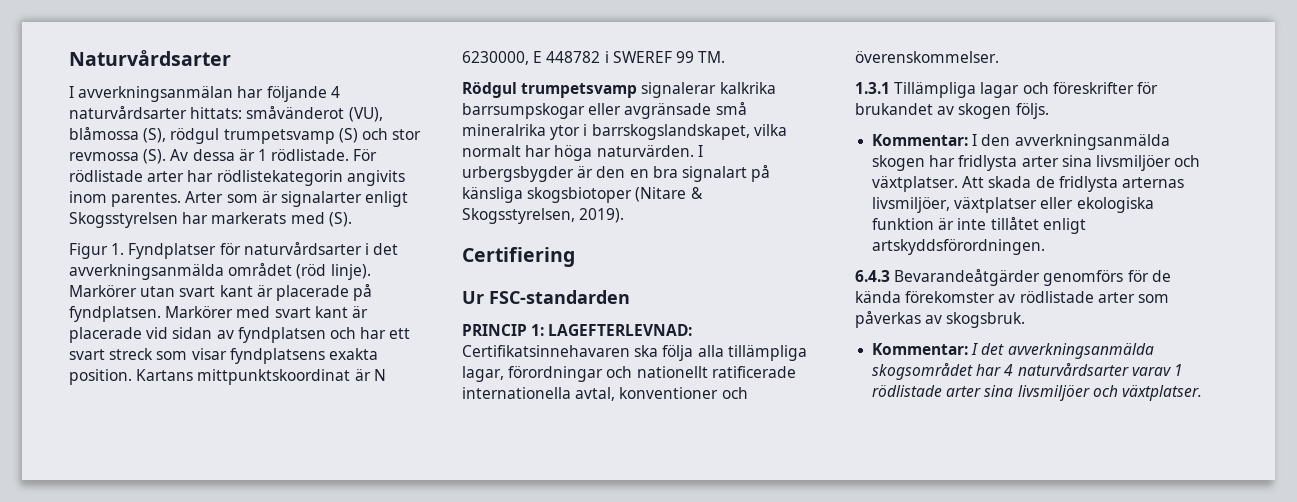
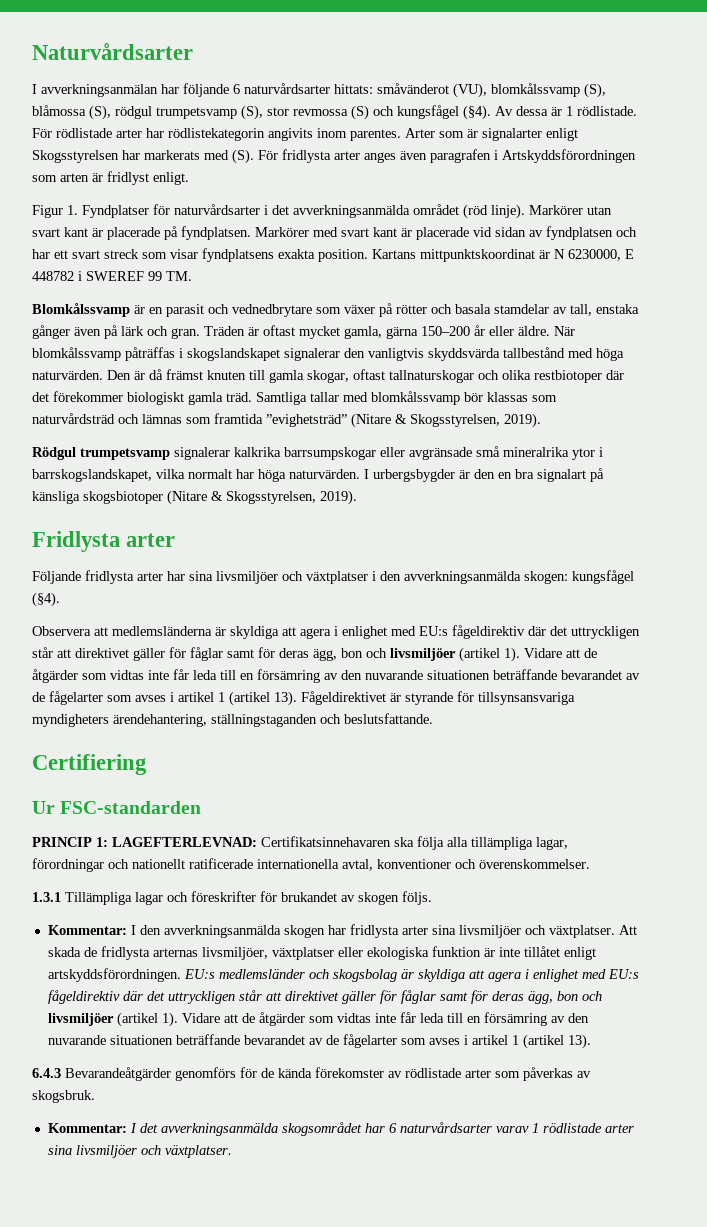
[330,86,340,98] 4 -> [233,84,240,94] 6
(383, 114) none -> [491,83,606,98] blomkålssvamp (S),
[338,128,422,143] [69,149,167,164] (S) och stor revmossa (S). -> [241,105,491,120] (S), stor revmossa (S) och kungsfågel (§4).
(352, 219) none -> [258,149,636,163] [32,171,189,185] För fridlysta arter anges även paragrafen i Artskyddsförordningen som arten är fridlyst enligt.
(726, 57) none -> [32,303,639,317] [32,325,575,339] [32,347,624,361] [32,369,624,383] [32,391,557,405] [32,413,541,428] // Blomkålssvamp är en parasit och vednedbrytare som växer på rötter och basala stamdelar av tall, enstaka gånger även på lärk och gran. Träden är oftast mycket gamla, gärna 150–200 år eller äldre. När blomkålssvamp påträffas i skogslandskapet signalerar den vanligtvis skyddsvärda tallbestånd med höga naturvärden. Den är då främst knuten till gamla skogar, oftast tallnaturskogar och olika restbiotoper där det förekommer biologiskt gamla träd. Samtliga tallar med blomkålssvamp bör klassas som naturvårdsträd och lämnas som framtida ”evighetsträd” (Nitare & Skogsstyrelsen, 2019).
(625, 215) none -> [32,531,176,552] [32,570,634,584] [32,592,60,607] [32,625,640,639] [32,647,597,662] [32,669,640,683] [32,691,575,706] [32,713,433,727] // Fridlysta arter // Följande fridlysta arter har sina livsmiljöer och växtplatser i den avverkningsanmälda skogen: kungsfågel (§4). // Observera att medlemsländerna är skyldiga att agera i enlighet med EU:s fågeldirektiv där det uttryckligen står att direktivet gäller för fåglar samt för deras ägg, bon och livsmiljöer (artikel 1). Vidare att de åtgärder som vidtas inte får leda till en försämring av den nuvarande situationen beträffande bevarandet av de fågelarter som avses i artikel 1 (artikel 13). Fågeldirektivet är styrande för tillsynsansvariga myndigheters ärendehantering, ställningstaganden och beslutsfattande.
(1046, 247) none -> [183,969,639,982] [47,990,602,1004] [47,1012,589,1027] [47,1034,591,1049] EU:s medlemsländer och skogsbolag är skyldiga att agera i enlighet med EU:s fågeldirektiv där det uttryckligen står att direktivet gäller för fåglar samt för deras ägg, bon och livsmiljöer (artikel 1). Vidare att de åtgärder som vidtas inte får leda till en försämring av den nuvarande situationen beträffande bevarandet av de fågelarter som avses i artikel 1 (artikel 13).
[1004,364,1014,376] 4 -> [388,1123,397,1133] 6

